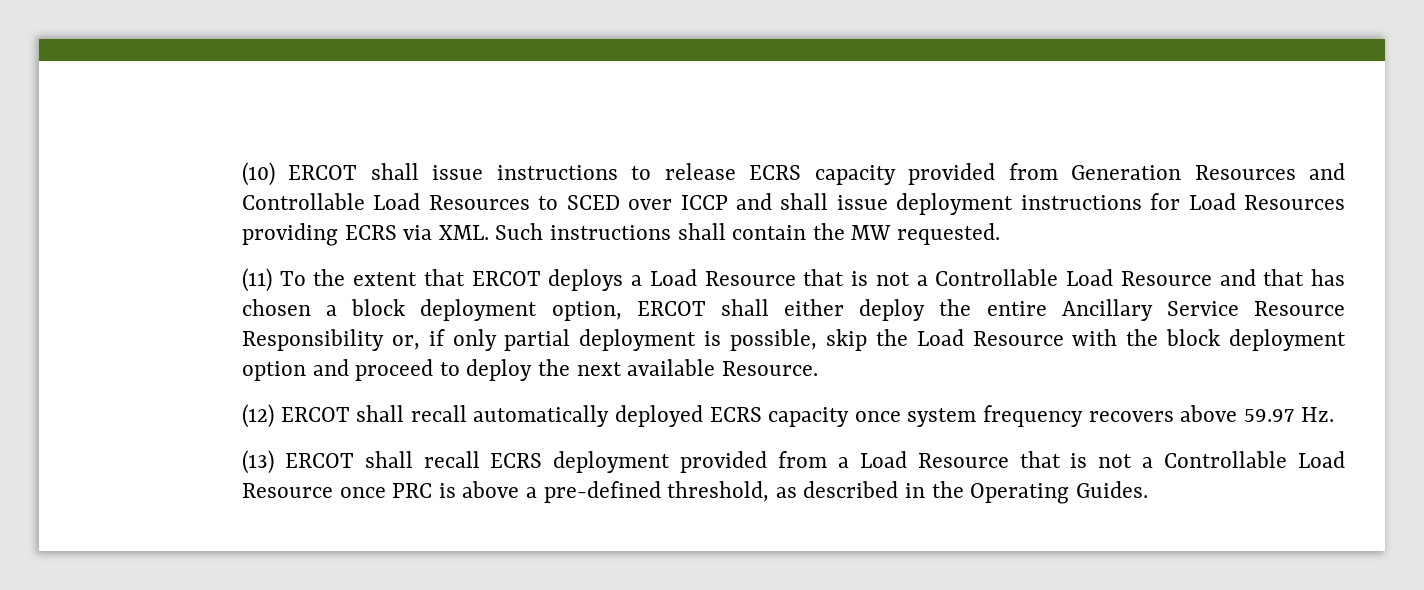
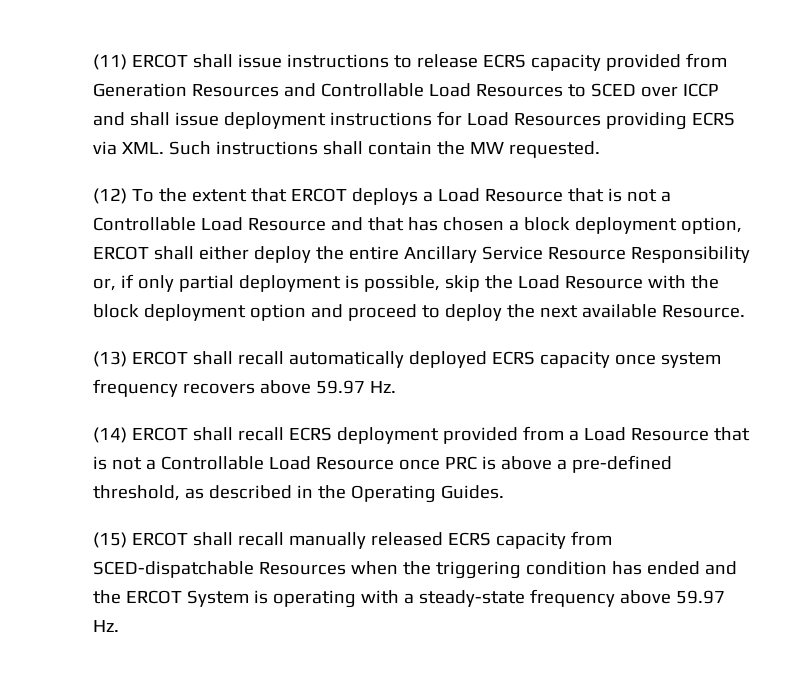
[241,162,275,186] (10) -> [92,54,127,70] (11)
[241,268,272,292] (11) -> [92,188,127,204] (12)
[241,404,274,428] (12) -> [92,351,127,367] (13)
[241,450,274,474] (13) -> [92,427,127,443] (14)
(1148, 489) none -> [92,531,612,549] [92,561,737,579] [92,589,725,608] [92,620,119,632] // (15) ERCOT shall recall manually released ECRS capacity from SCED-dispatchable Resources when the triggering condition has ended and the ERCOT System is operating with a steady-state frequency above 59.97 Hz.

